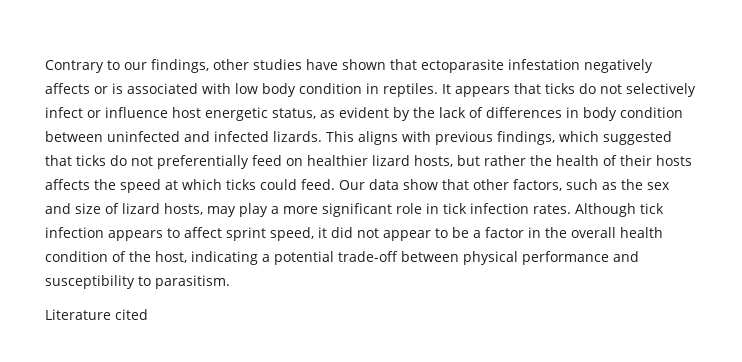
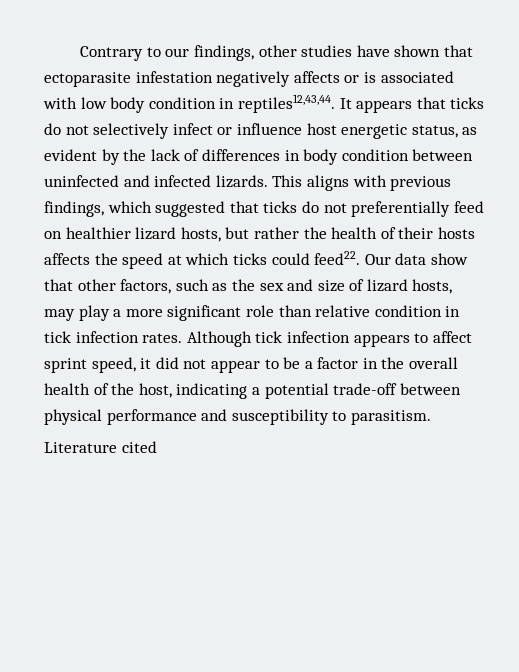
[383,83,438,97] reptiles. -> [237,94,335,113] reptiles12,43,44.
[301,179,335,190] feed. -> [314,251,361,265] feed22.
(422, 208) none -> [278,305,442,317] than relative condition
[45,251,108,262] condition -> (90, 389) none

